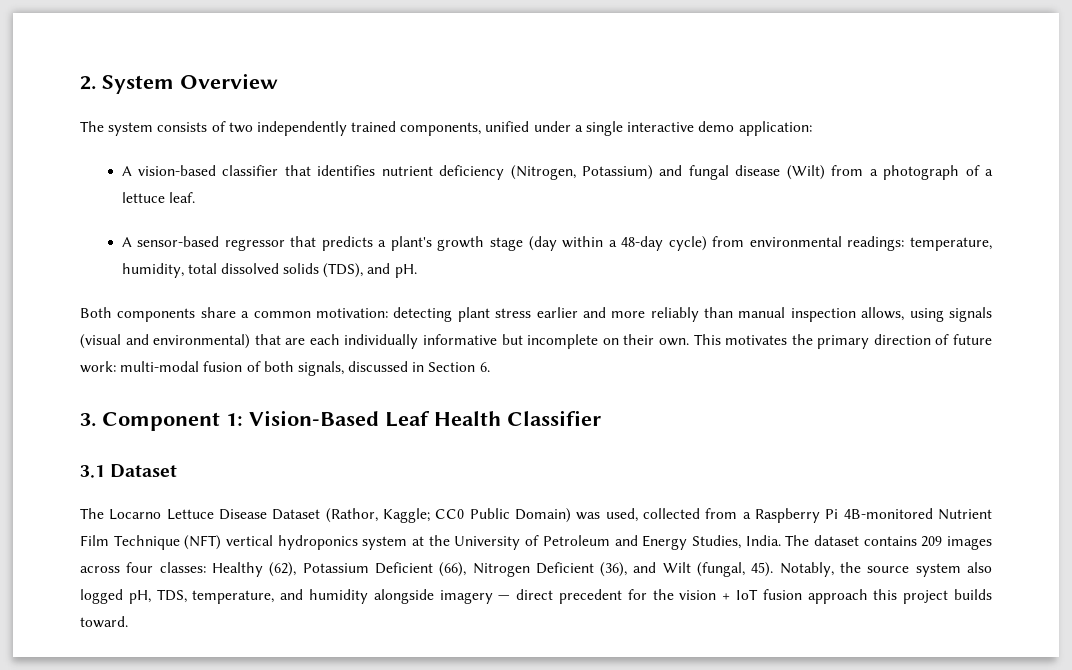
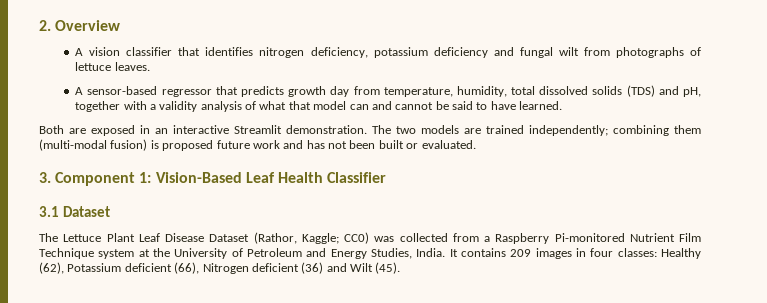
[102,75,174,94] System -> (51, 25) none
[80,121,812,136] [121,165,216,176] // The system consists of two independently trained components, unified under a single interactive demo application: // A vision-based -> [75,47,121,56] // A vision
[381,165,994,180] [121,192,195,203] nutrient deficiency (Nitrogen, Potassium) and fungal disease (Wilt) from a photograph of a lettuce leaf. -> [259,47,701,58] [75,62,150,71] nitrogen deficiency, potassium deficiency and fungal wilt from photographs of lettuce leaves.
[378,236,905,251] a plant's growth stage (day within a 48-day cycle) from environmental readings: -> [288,86,380,97] growth day from
[323,263,417,278] [80,307,993,322] [80,334,992,349] [80,361,490,376] (TDS), and pH. // Both components share a common motivation: detecting plant stress earlier and more reliably than manual inspection allows, using signals (visual and environmental) that are each individually informative but incomplete on their own. This motivates the primary direction of future work: multi-modal fusion of both signals, discussed in Section 6. -> [626,85,701,97] [75,101,563,112] [39,125,701,136] [39,139,476,151] (TDS) and pH, together with a validity analysis of what that model can and cannot be said to have learned. // Both are exposed in an interactive Streamlit demonstration. The two models are trained independently; combining them (multi-modal fusion) is proposed future work and has not been built or evaluated.
[109,509,214,520] Locarno Lettuce -> [63,233,160,242] Lettuce Plant Leaf
[435,508,638,523] CC0 Public Domain) was used, -> [344,232,395,244] CC0) was
[825,508,933,519] Pi 4B-monitored -> [554,233,625,242] Pi-monitored
[184,535,358,550] (NFT) vertical hydroponics -> (94, 253) none
[785,535,859,546] The dataset -> [449,249,458,257] It
[80,566,120,573] across -> [575,248,586,257] in
[374,562,433,574] Deficient -> [124,263,172,272] deficient
[535,562,992,577] [80,589,992,604] [80,616,128,628] Deficient (36), and Wilt (fungal, 45). Notably, the source system also logged pH, TDS, temperature, and humidity alongside imagery — direct precedent for the vision + IoT fusion approach this project builds toward. -> [251,262,401,274] deficient (36) and Wilt (45).

